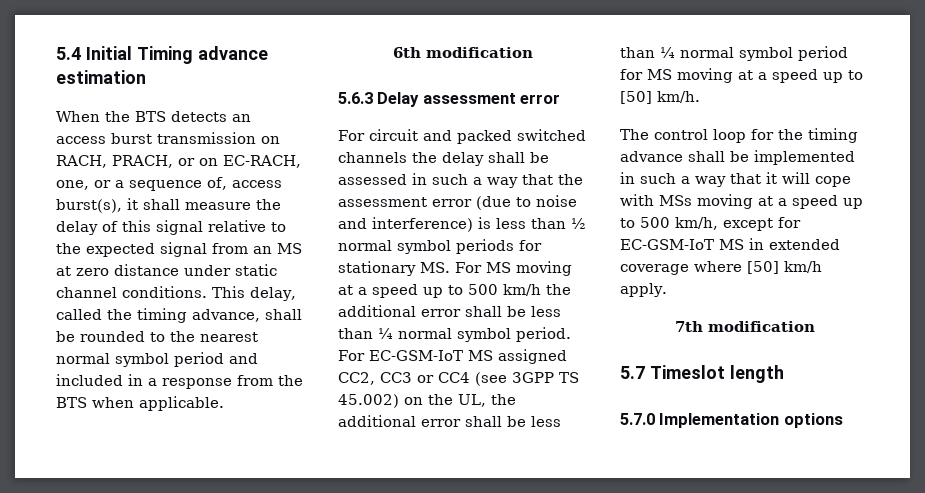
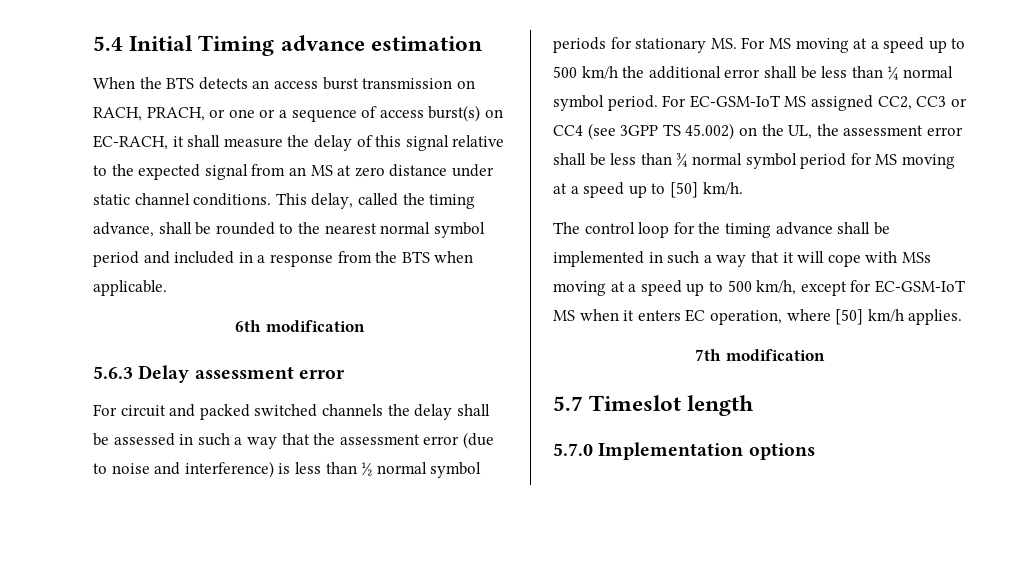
[199,155,301,168] [56,177,282,191] [56,199,122,213] on EC-RACH, one, or a sequence of, access burst(s), -> [228,105,503,122] [93,135,168,150] one or a sequence of access burst(s) on EC-RACH,
[338,415,561,427] [620,47,675,58] additional error shall be less than ¼ -> [843,125,963,136] [553,153,688,167] assessment error shall be less than ¾
[749,238,840,250] [620,264,689,275] in extended coverage -> [579,309,782,325] when it enters EC operation,
[620,283,667,297] apply. -> [908,309,963,325] applies.

